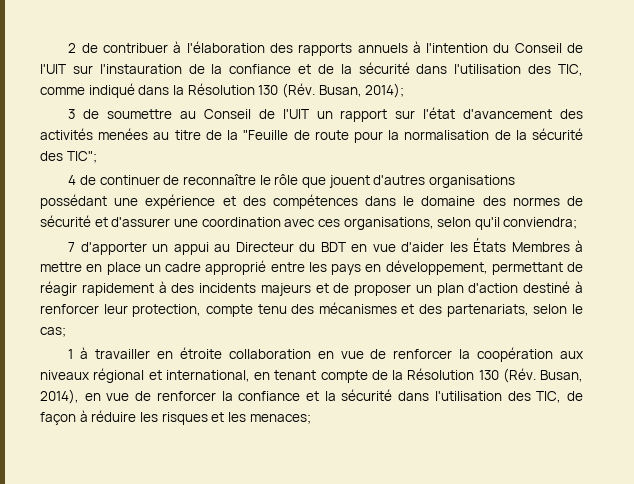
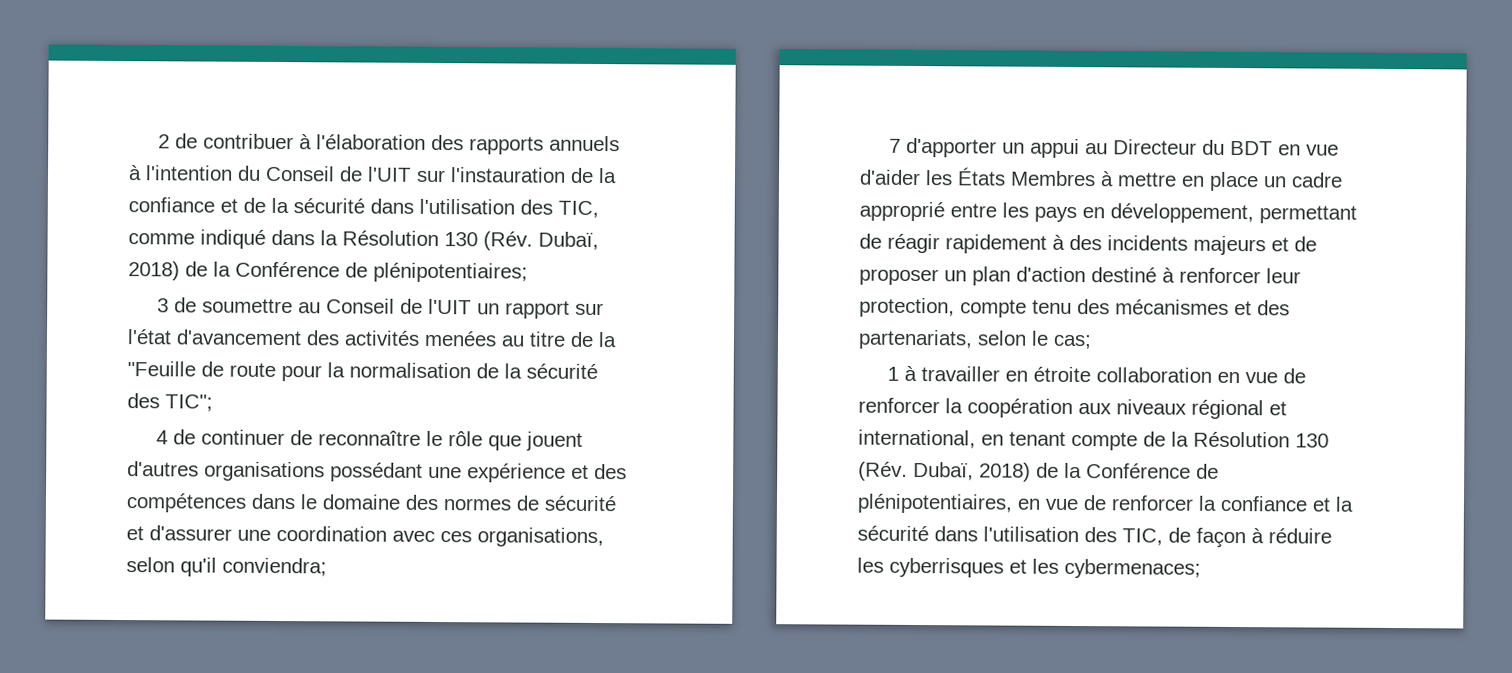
[318,83,405,98] Busan, 2014); -> [538,231,599,251] [128,261,528,283] Dubaï, 2018) de la Conférence de plénipotentiaires;
[540,370,583,382] [40,389,79,404] Busan, 2014), -> [913,461,1219,482] [857,493,1013,514] Dubaï, 2018) de la Conférence de plénipotentiaires,
[161,412,208,425] risques -> [889,557,1004,578] cyberrisques
[249,414,311,424] menaces; -> [1064,558,1201,579] cybermenaces;

